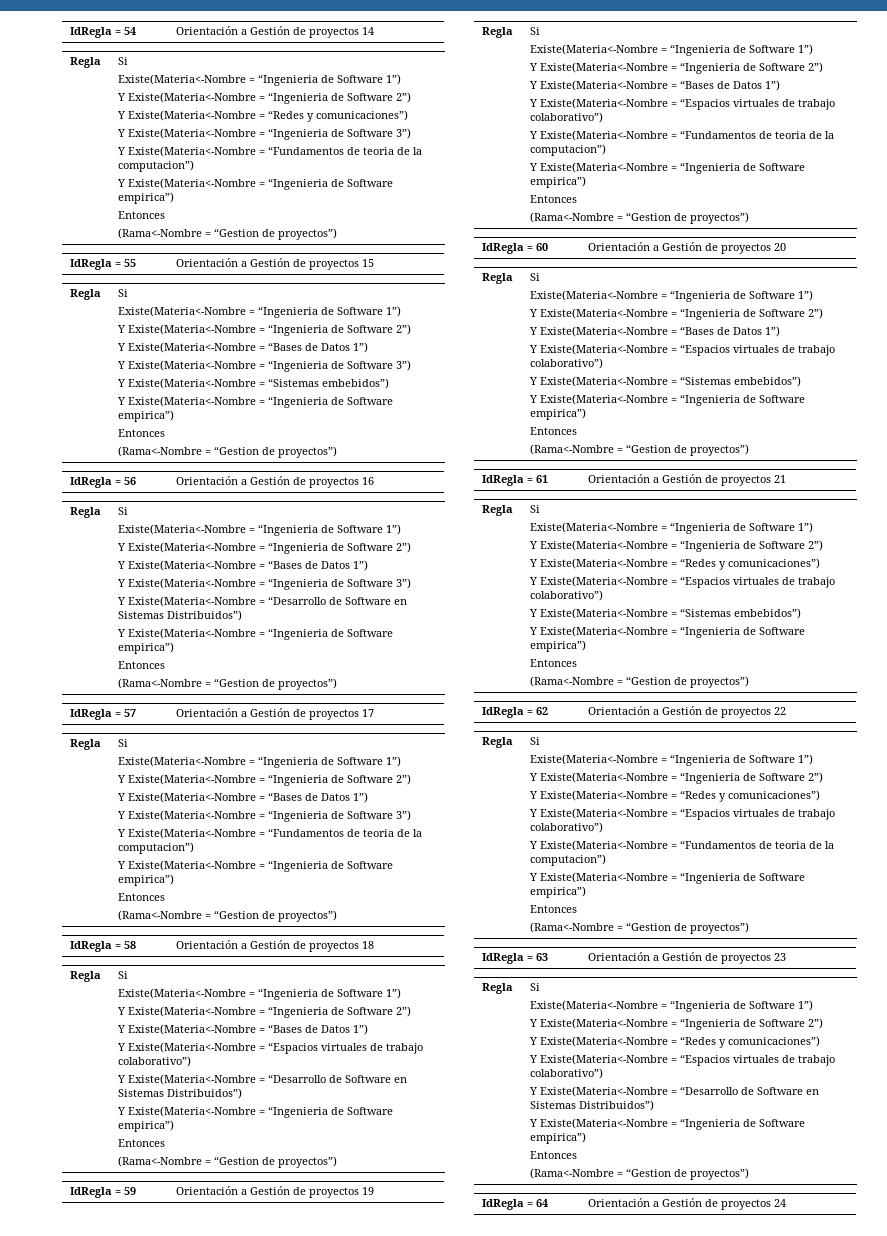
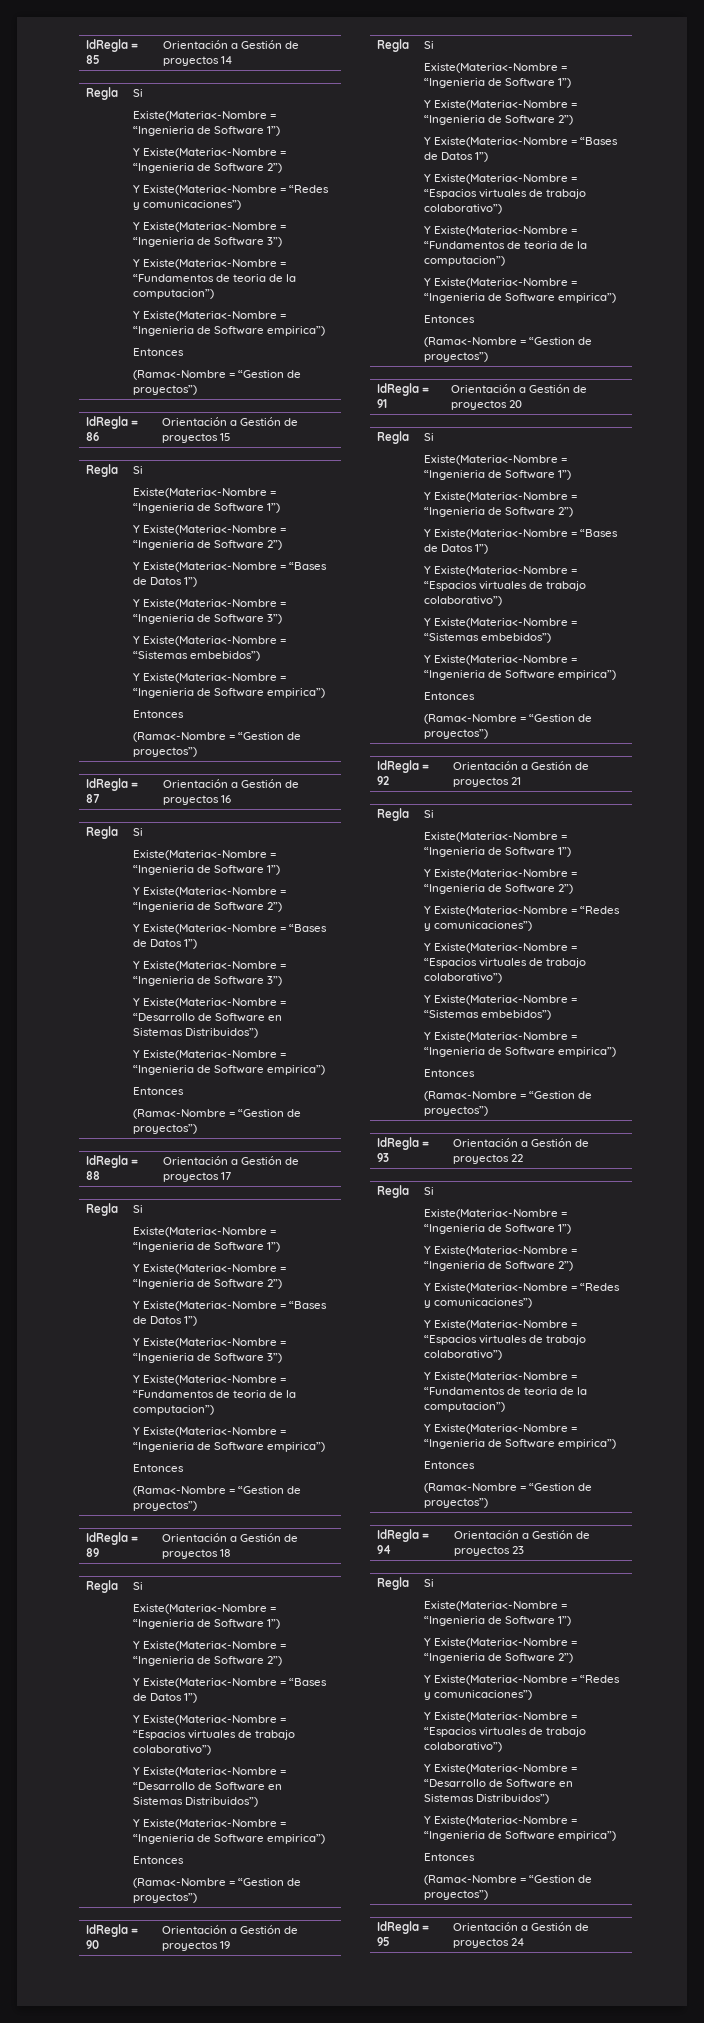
[70,27,137,38] IdRegla = 54 -> [86,39,139,52] [86,55,101,64] IdRegla = 85
[124,259,137,267] 55 -> [86,432,100,441] 86
[124,477,137,485] 56 -> [86,794,101,803] 87
[124,709,137,717] 57 -> [86,1171,101,1180] 88
[124,941,137,949] 58 -> [86,1548,100,1557] 89
[124,1187,137,1195] 59 -> [86,1940,100,1949] 90
[536,243,549,251] 60 -> [377,399,388,408] 91
[536,475,549,483] 61 -> [377,776,390,785] 92
[536,707,549,715] 62 -> [377,1153,390,1162] 93
[536,953,549,961] 63 -> [377,1545,392,1554] 94
[536,1199,549,1207] 64 -> [377,1937,391,1946] 95

